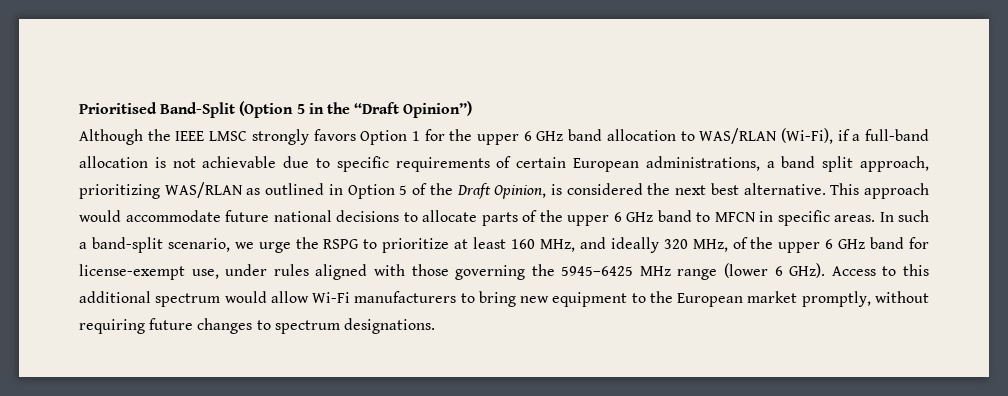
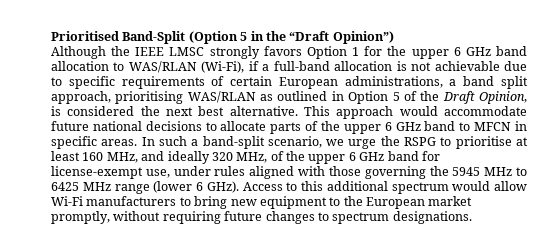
[79,184,160,199] prioritizing -> [115,91,184,104] prioritising
[382,238,450,253] prioritize -> [455,136,512,149] prioritise
[561,266,634,276] 5945–6425 -> [452,167,527,176] [51,182,79,191] 5945 MHz to 6425

